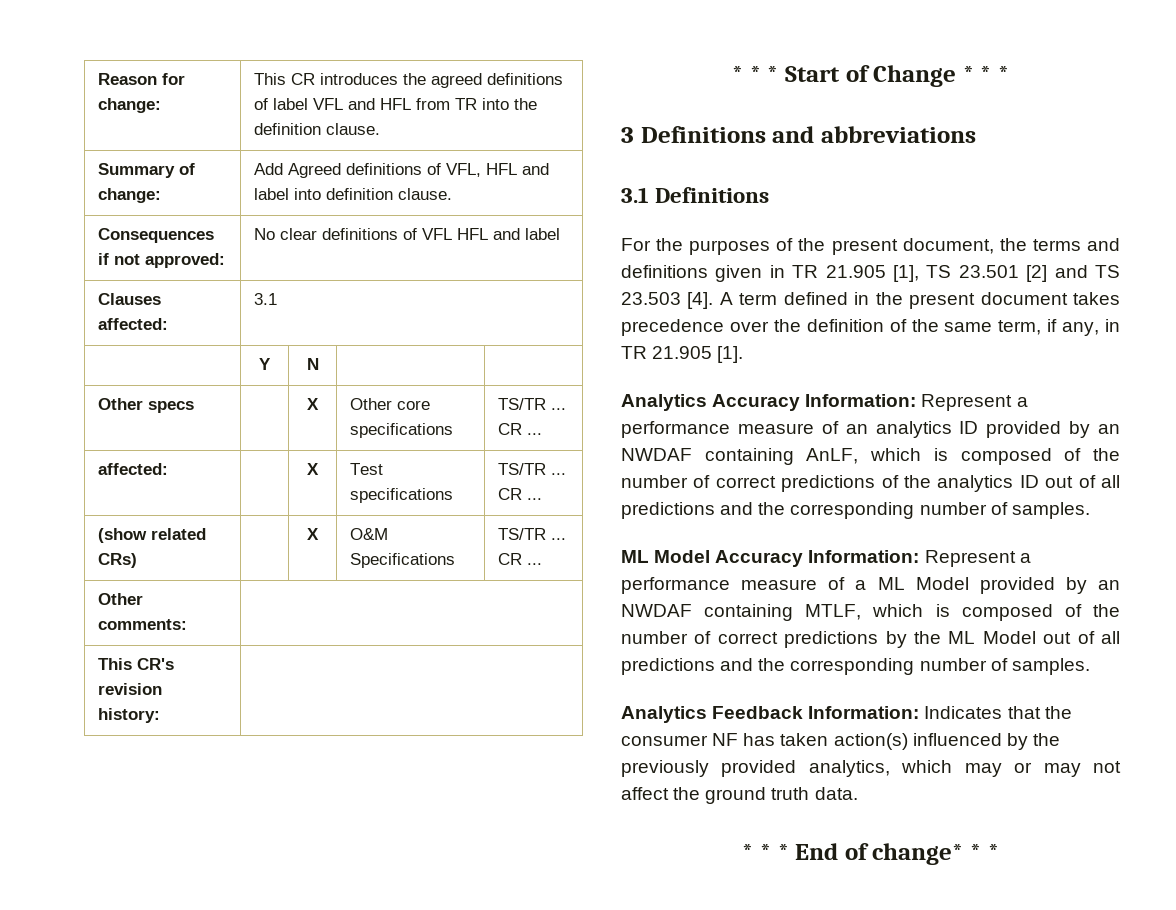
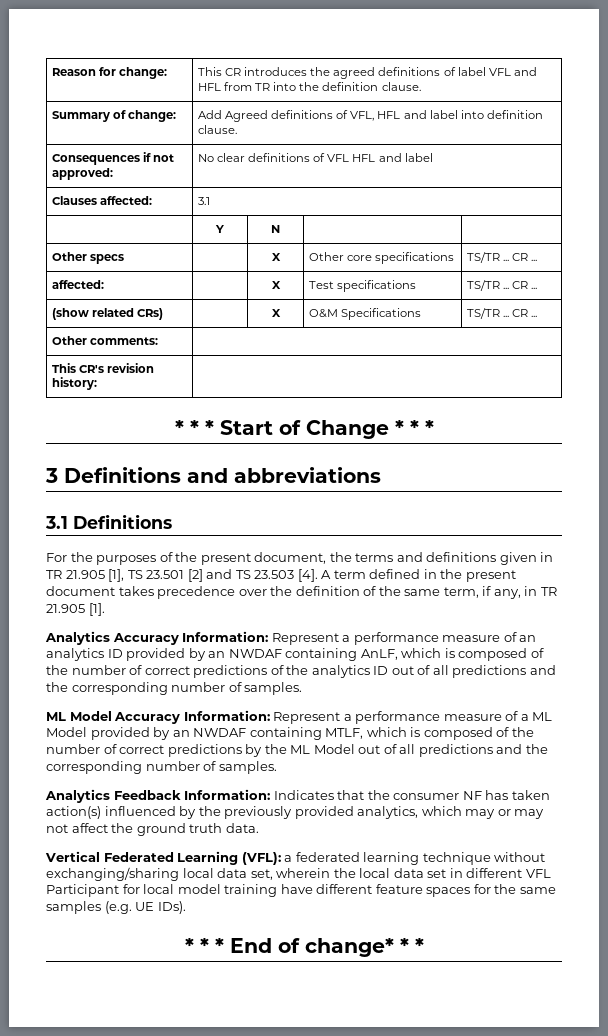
(858, 793) none -> [45,851,546,865] [46,867,551,881] [46,884,556,897] [46,901,186,914] // Vertical Federated Learning (VFL): a federated learning technique without exchanging/sharing local data set, wherein the local data set in different VFL Participant for local model training have different feature spaces for the same samples (e.g. UE IDs).

